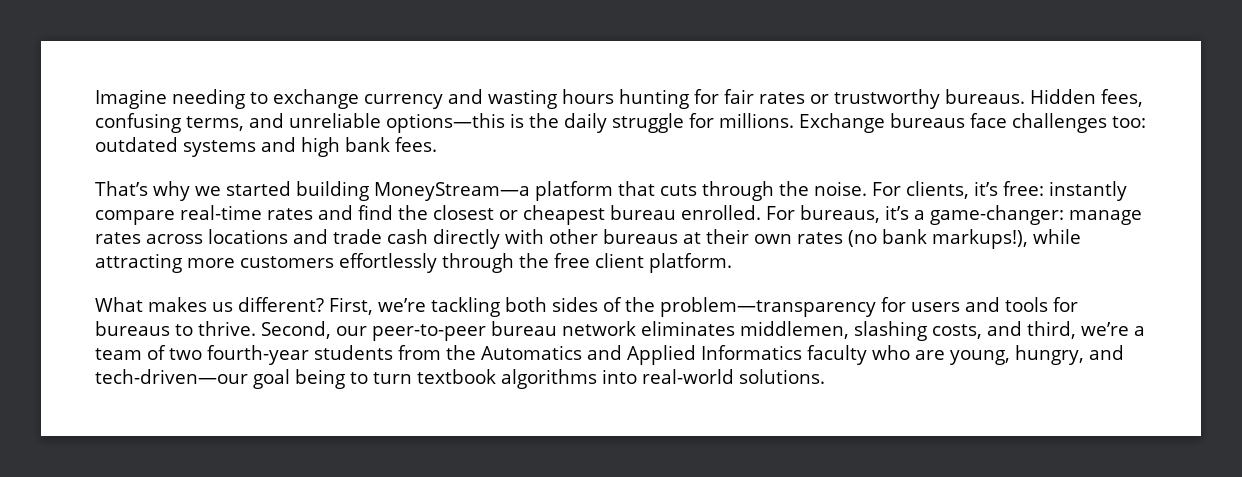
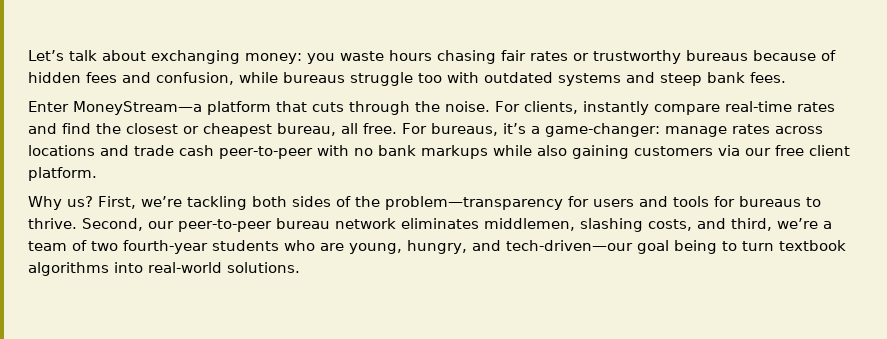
[95,89,1143,109] [95,113,1146,133] Imagine needing to exchange currency and wasting hours hunting for fair rates or trustworthy bureaus. Hidden fees, confusing terms, and unreliable options—this is the daily struggle for millions. Exchange bureaus face challenges too: -> [28,50,836,64] [28,72,479,86] Let’s talk about exchanging money: you waste hours chasing fair rates or trustworthy bureaus because of hidden fees and confusion, while bureaus struggle too with
[301,137,340,157] high -> [660,73,702,86] steep
[95,181,369,201] That’s why we started building -> [28,101,69,112] Enter
[974,181,1044,196] it’s free: -> (578, 107) none
[610,205,761,220] bureau enrolled. -> [277,123,397,136] bureau, all free.
[433,229,1081,249] [95,253,549,273] directly with other bureaus at their own rates (no bank markups!), while attracting more customers effortlessly through the -> [219,145,771,159] peer-to-peer with no bank markups while also gaining customers via our
[95,297,324,312] What makes us different? -> [28,196,93,210] Why us?
[398,345,867,365] from the Automatics and Applied Informatics faculty -> (279, 245) none

